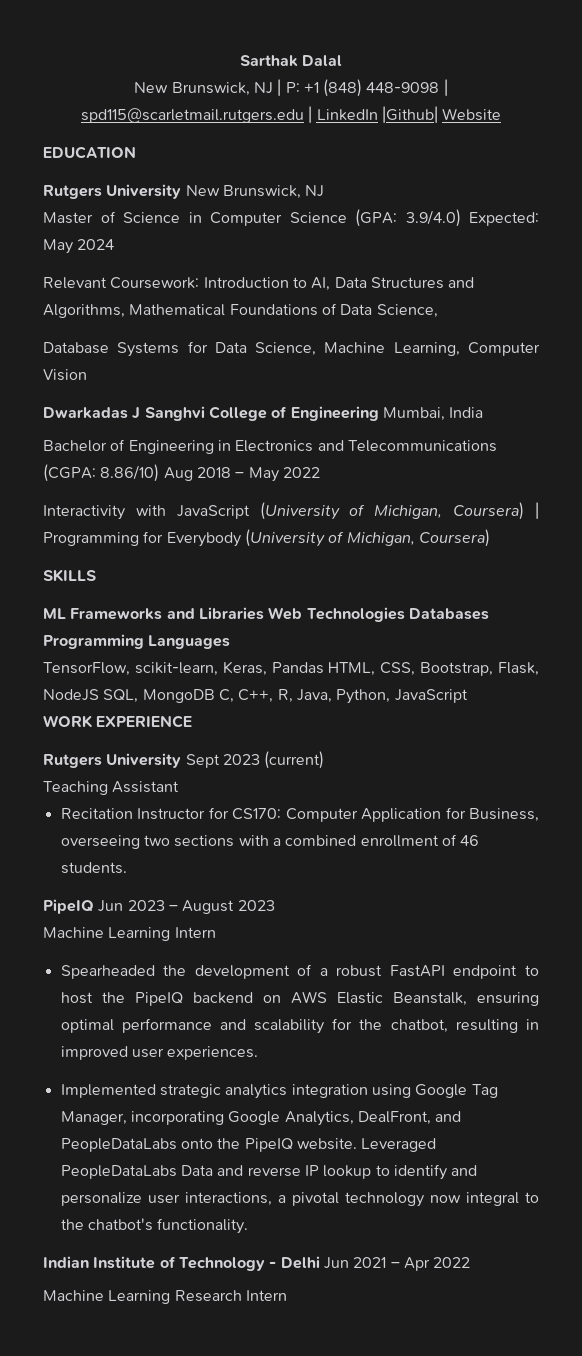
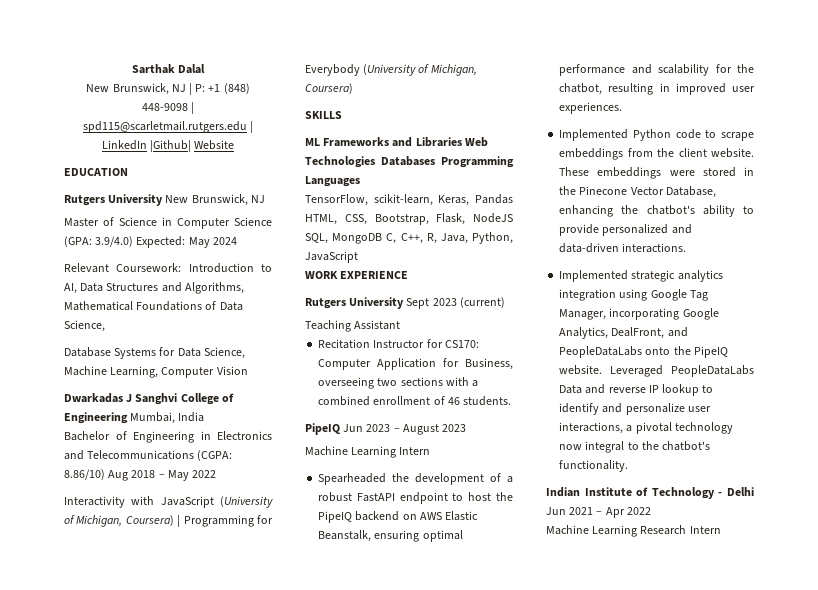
(259, 1053) none -> [559,129,754,141] [559,148,754,160] [559,167,754,179] [559,186,716,198] [559,205,754,217] [559,224,692,236] [559,243,687,253] // Implemented Python code to scrape embeddings from the client website. These embeddings were stored in the Pinecone Vector Database, enhancing the chatbot's ability to provide personalized and data-driven interactions.

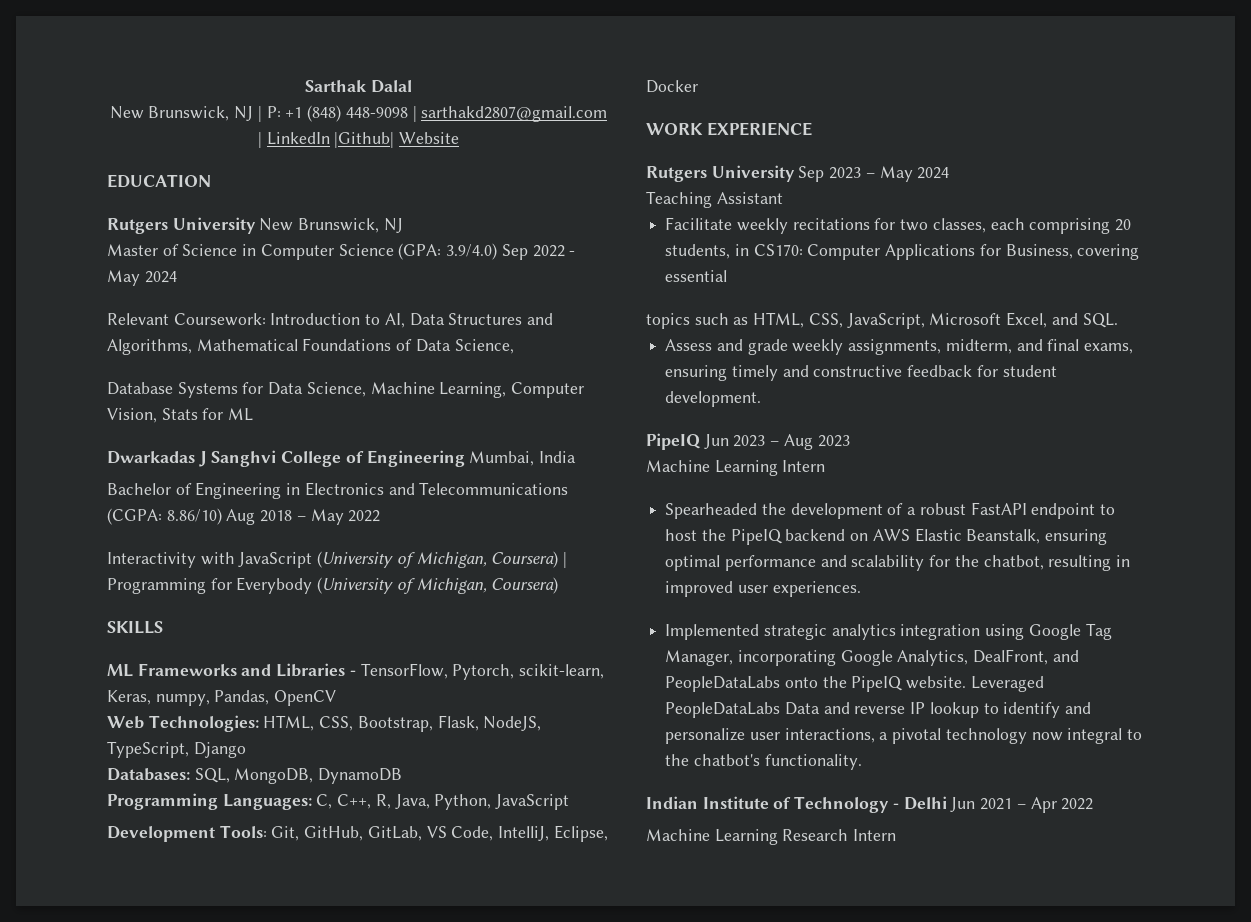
[82,121,247,133] spd115@scarletmail.rutgers.edu -> [421,106,608,122] sarthakd2807@gmail.com
[136,236,186,248] Expected: -> [501,244,576,260] Sep 2022 -
[216,366,248,375] Vision -> [107,408,254,423] Vision, Stats for ML
[464,137,488,147] [305,156,514,168] [305,176,360,187] [305,194,513,206] [305,213,513,225] [305,233,383,244] Web Technologies Databases Programming Languages // TensorFlow, scikit-learn, Keras, Pandas HTML, CSS, Bootstrap, Flask, NodeJS SQL, MongoDB -> [349,663,605,680] [107,690,337,706] [107,715,542,732] [107,741,246,758] [107,768,403,784] [107,793,312,810] - TensorFlow, Pytorch, scikit-learn, Keras, numpy, Pandas, OpenCV // Web Technologies: HTML, CSS, Bootstrap, Flask, NodeJS, TypeScript, Django // Databases: SQL, MongoDB, DynamoDB // Programming Languages:
[305,271,409,279] [305,297,505,309] [305,320,401,332] [318,339,443,349] WORK EXPERIENCE // Rutgers University Sept 2023 (current) // Teaching Assistant // Recitation Instructor for -> [107,825,608,842] [646,80,698,93] [646,122,812,136] [646,165,950,182] [646,191,783,208] [665,217,1132,234] [665,244,749,259] Development Tools: Git, GitHub, GitLab, VS Code, IntelliJ, Eclipse, Docker // WORK EXPERIENCE // Rutgers University Sep 2023 – May 2024 // Teaching Assistant // Facilitate weekly recitations for two classes, each comprising 20 students, in
[377,358,437,370] Application -> [885,244,976,260] Applications
[318,377,479,389] [318,396,512,406] overseeing two sections with a combined enrollment of 46 students. -> [1077,244,1140,260] [665,270,728,282] [646,312,1118,329] [665,339,1134,355] [665,365,1057,381] [665,391,762,407] covering essential // topics such as HTML, CSS, JavaScript, Microsoft Excel, and SQL. // Assess and grade weekly assignments, midterm, and final exams, ensuring timely and constructive feedback for student development.
[402,424,439,435] August -> [783,434,813,450] Aug
[559,129,754,141] [559,148,754,160] [559,167,754,179] [559,186,716,198] [559,205,754,217] [559,224,692,236] [559,243,687,253] // Implemented Python code to scrape embeddings from the client website. These embeddings were stored in the Pinecone Vector Database, enhancing the chatbot's ability to provide personalized and data-driven interactions. -> (861, 589) none

